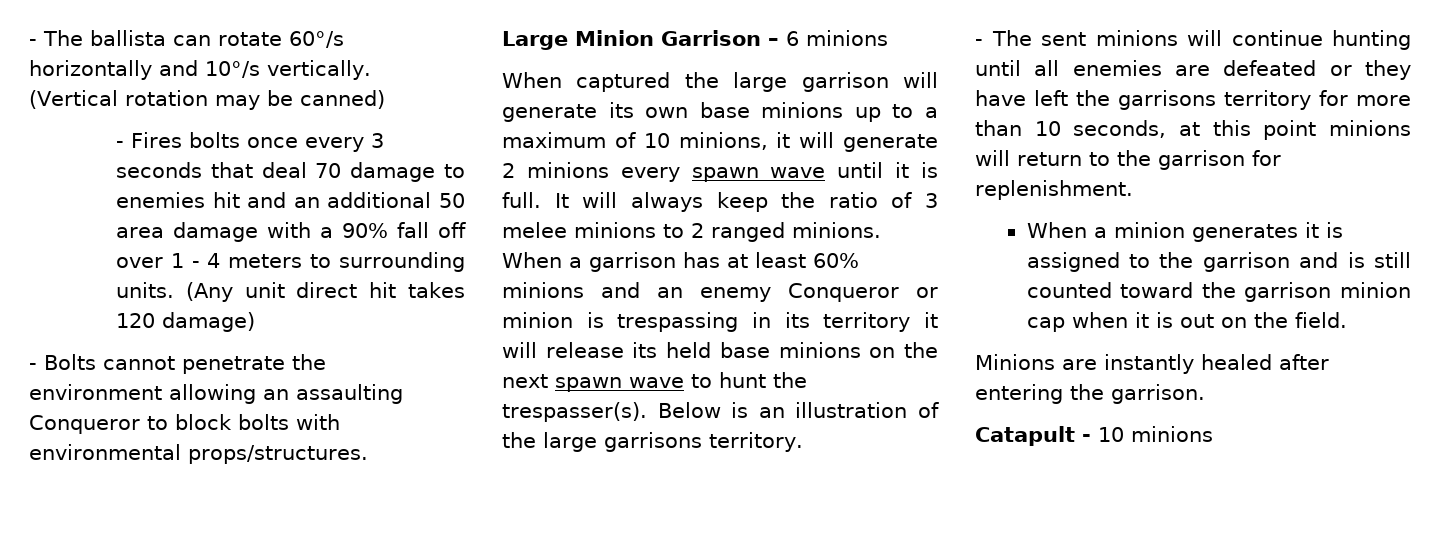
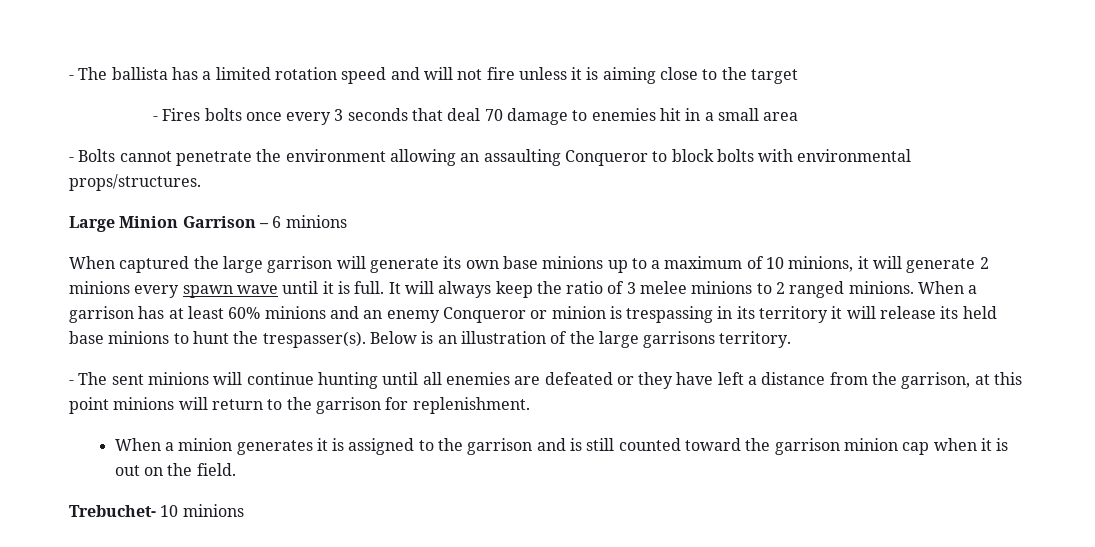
[173,31,344,48] [29,60,371,80] [29,90,385,110] can rotate 60°/s horizontally and 10°/s vertically. (Vertical rotation may be canned) -> [171,67,799,84] has a limited rotation speed and will not fire unless it is aiming close to the target
[247,192,466,208] [115,222,466,242] [115,252,465,272] [115,282,466,302] [115,312,255,332] and an additional 50 area damage with a 90% fall off over 1 - 4 meters to surrounding units. (Any unit direct hit takes 120 damage) -> [685,108,799,121] in a small area
[869,342,938,358] [502,374,684,392] on the next spawn wave -> (170, 337) none
[1076,90,1411,110] [975,120,1167,138] the garrisons territory for more than 10 seconds, -> [748,372,971,389] a distance from the garrison,
[975,354,1329,374] [975,384,1205,404] [975,426,1091,446] Minions are instantly healed after entering the garrison. // Catapult - -> [69,505,156,517] Trebuchet-

